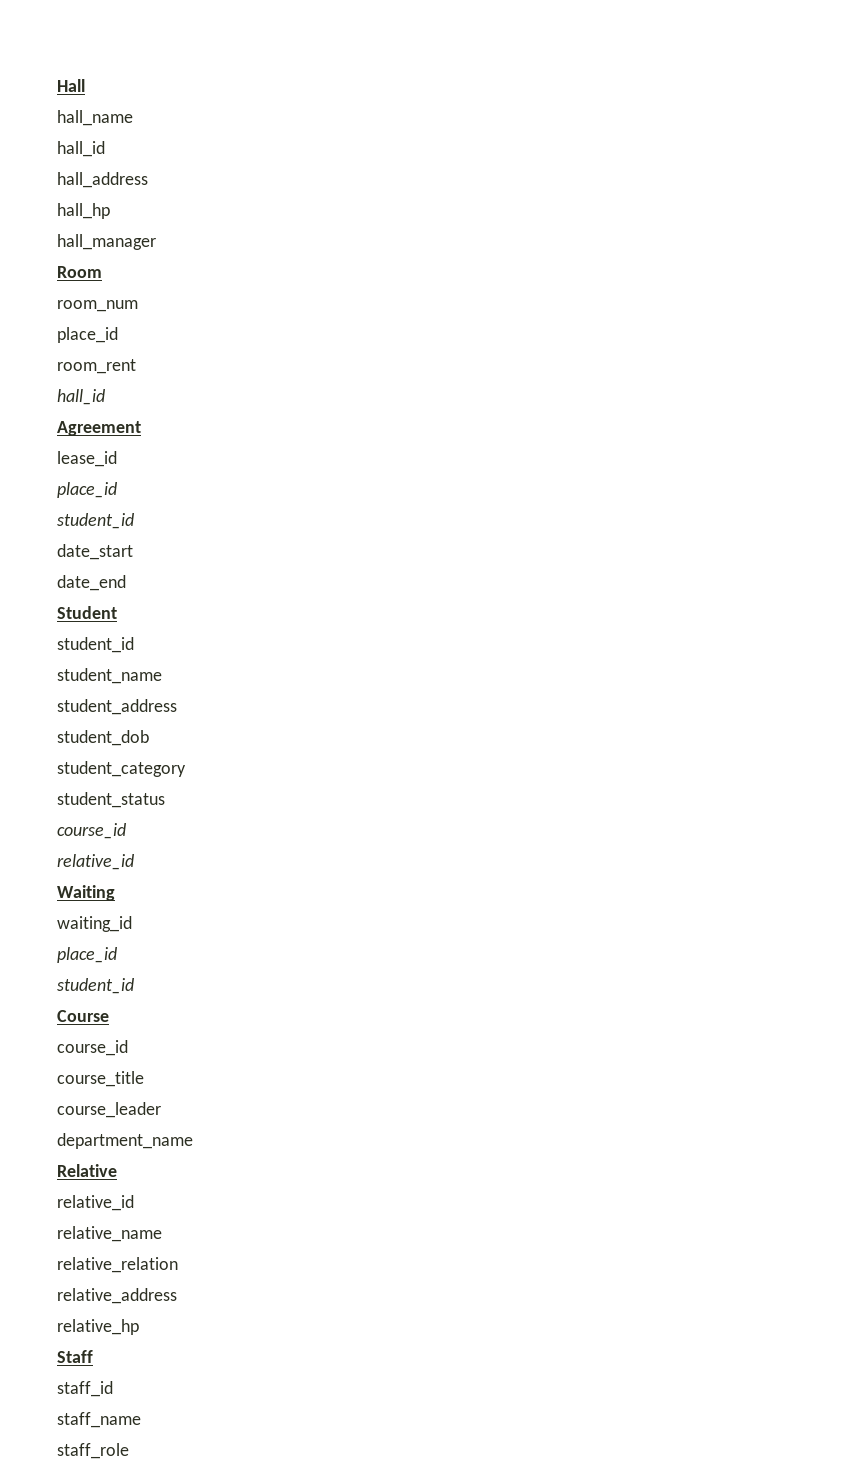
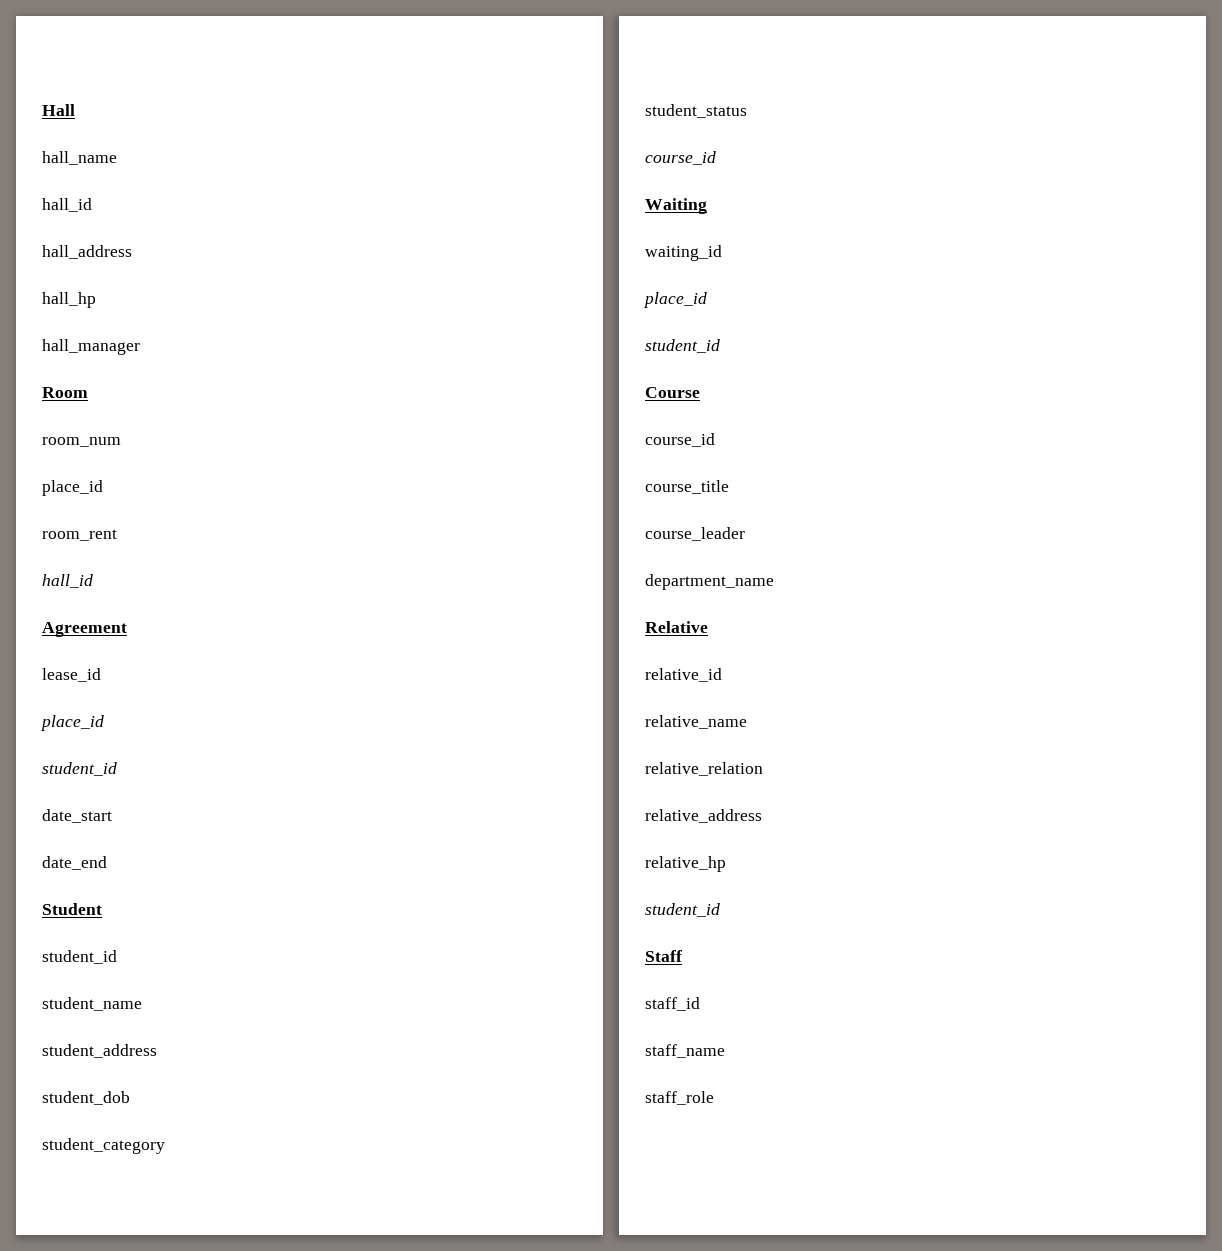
[57,854,134,870] // relative_id -> (716, 158) none
(139, 1327) none -> [645,903,720,917] // student_id

